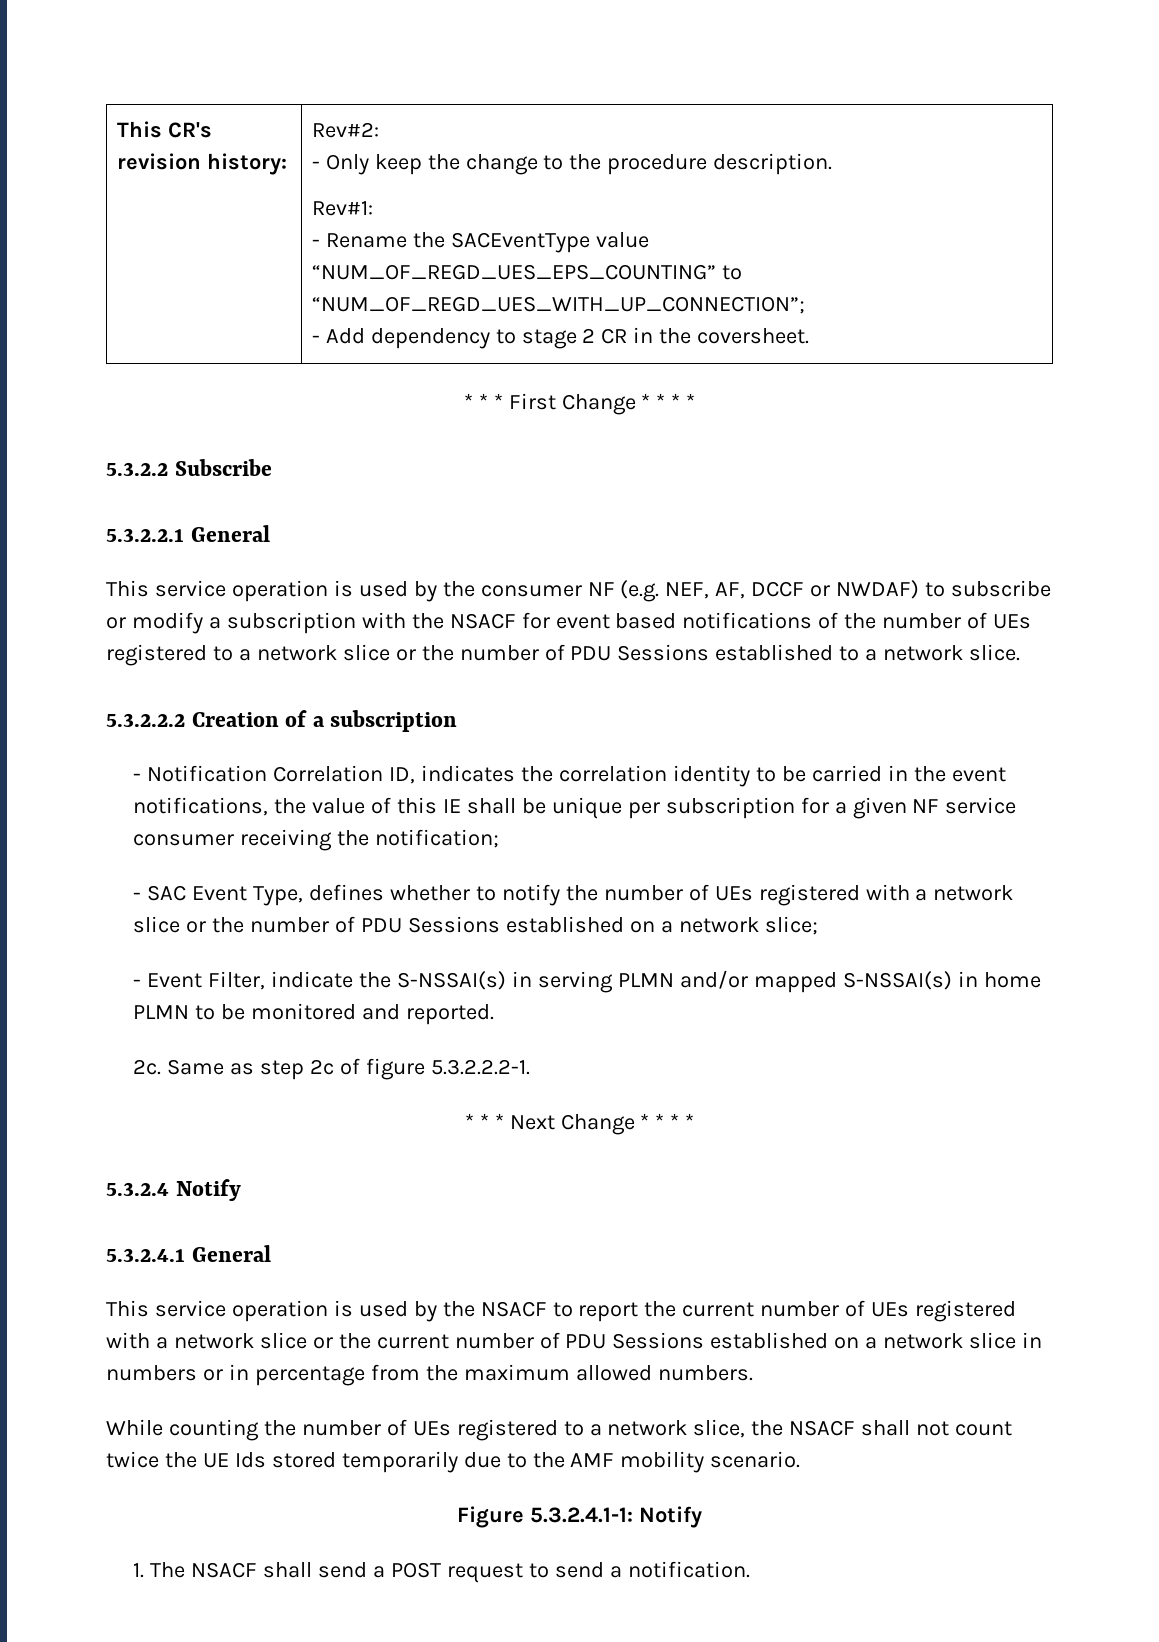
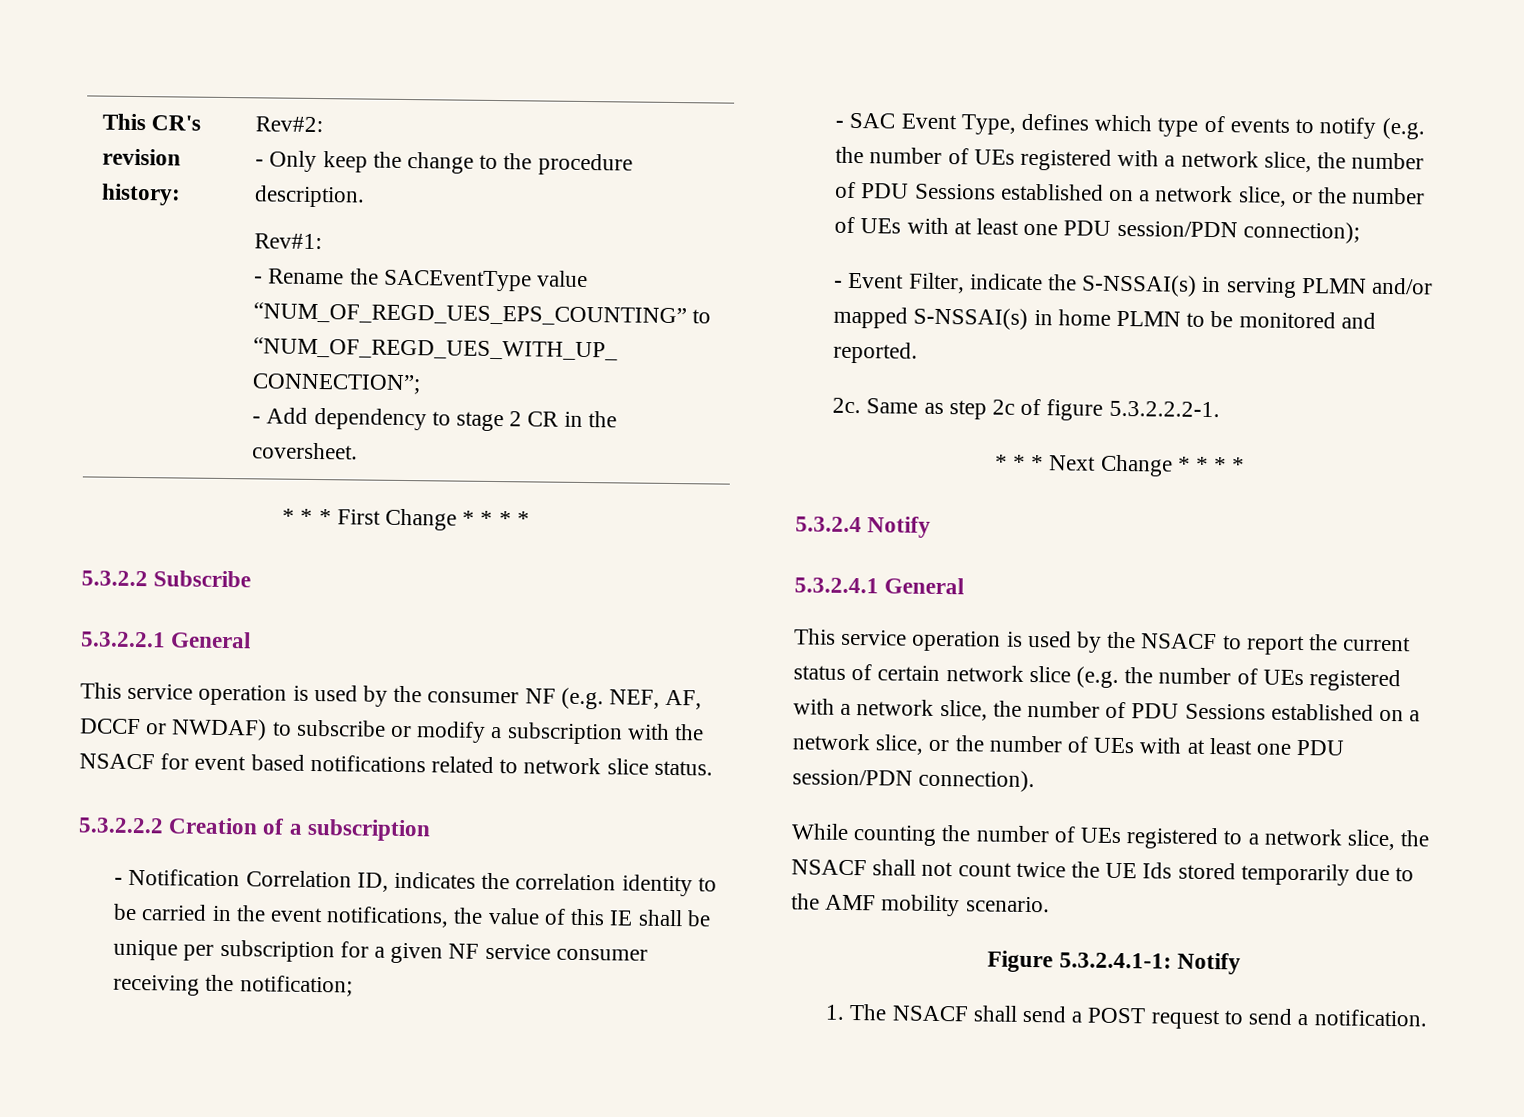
[818,612,1032,629] [106,644,1021,666] of the number of UEs registered to a network slice or the number of PDU Sessions established to a network slice. -> [431,756,713,776] related to network slice status.
[390,885,471,901] whether -> [1094,114,1290,137] which type of events
[565,884,1014,906] [133,916,818,935] the number of UEs registered with a network slice or the number of PDU Sessions established on a network slice; -> [1381,117,1425,140] [835,146,1425,173] [835,181,1426,207] [834,216,1360,244] (e.g. the number of UEs registered with a network slice, the number of PDU Sessions established on a network slice, or the number of UEs with at least one PDU session/PDN connection);
[760,1300,1017,1322] [106,1332,1043,1349] [106,1364,753,1386] number of UEs registered with a network slice or the current number of PDU Sessions established on a network slice in numbers or in percentage from the maximum allowed numbers. -> [793,664,1402,692] [793,698,1421,722] [792,733,1346,756] [792,769,1036,793] status of certain network slice (e.g. the number of UEs registered with a network slice, the number of PDU Sessions established on a network slice, or the number of UEs with at least one PDU session/PDN connection).

